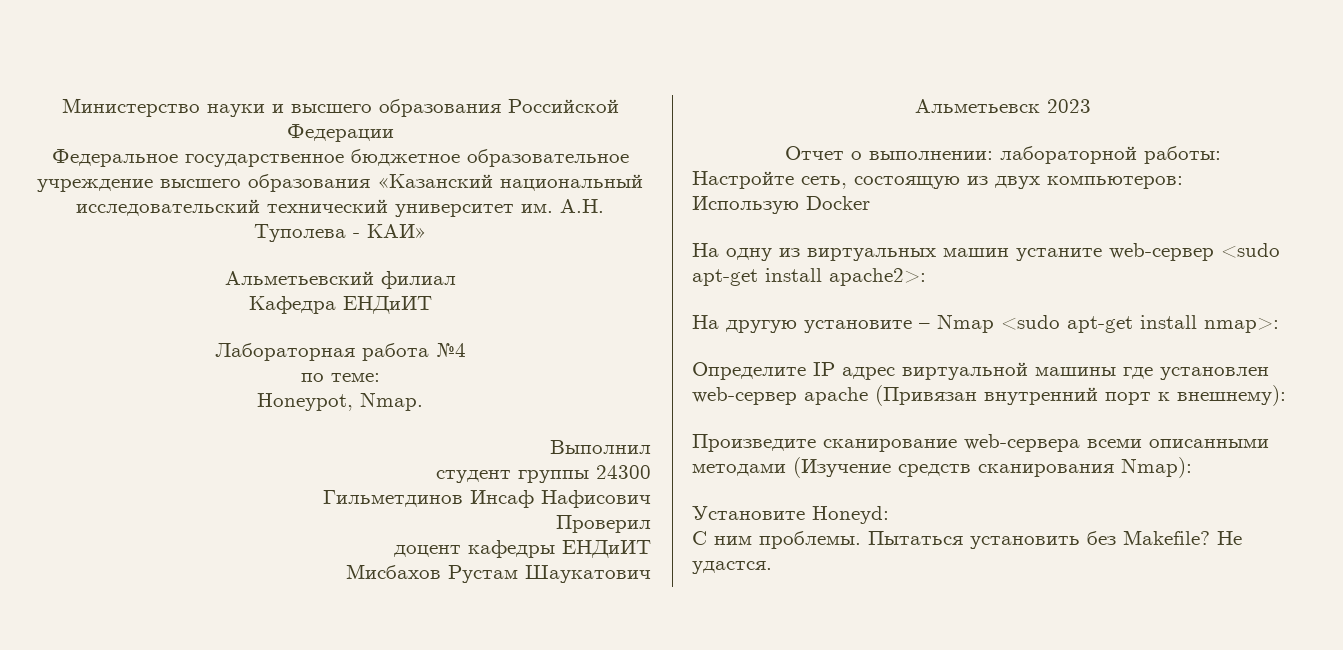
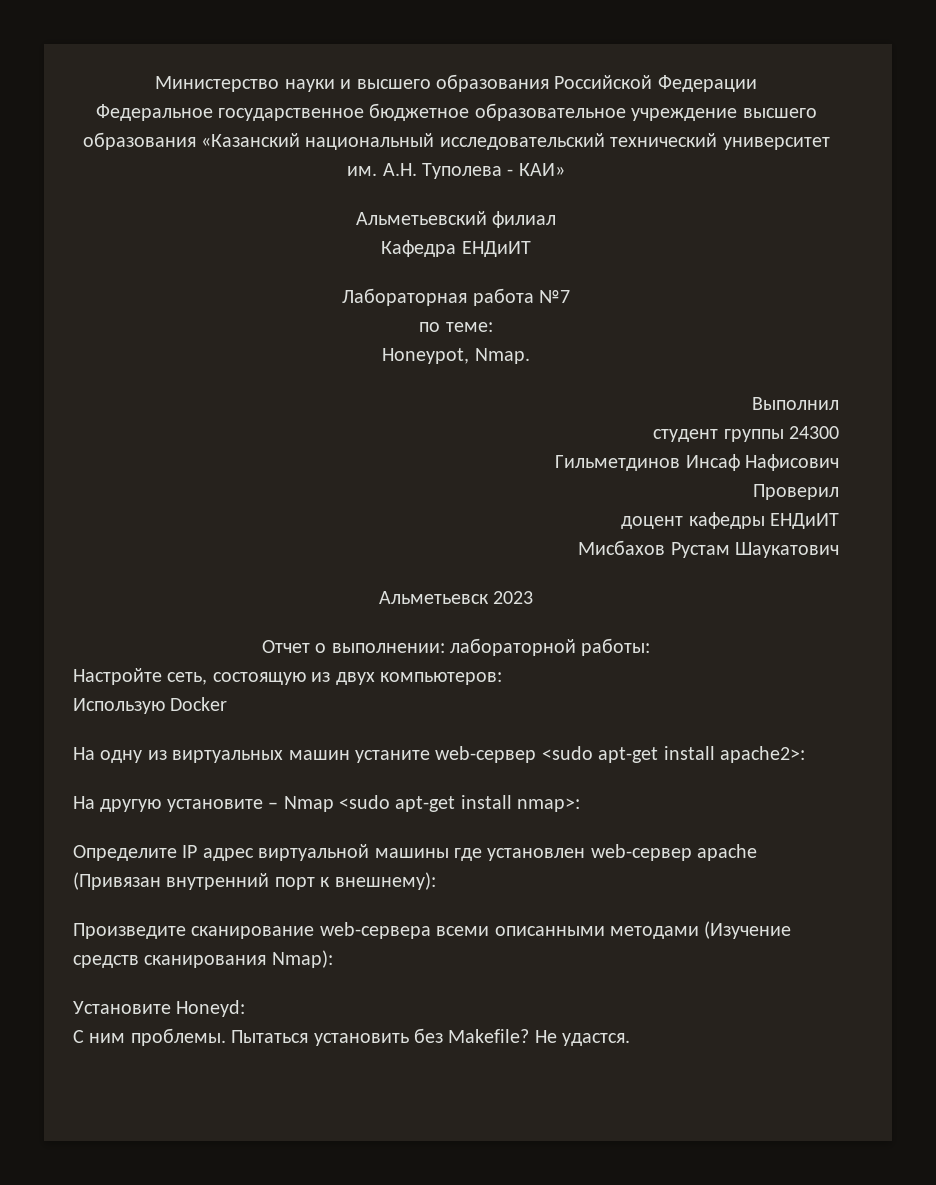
[435,343,466,357] №4 -> [538,290,570,303] №7

